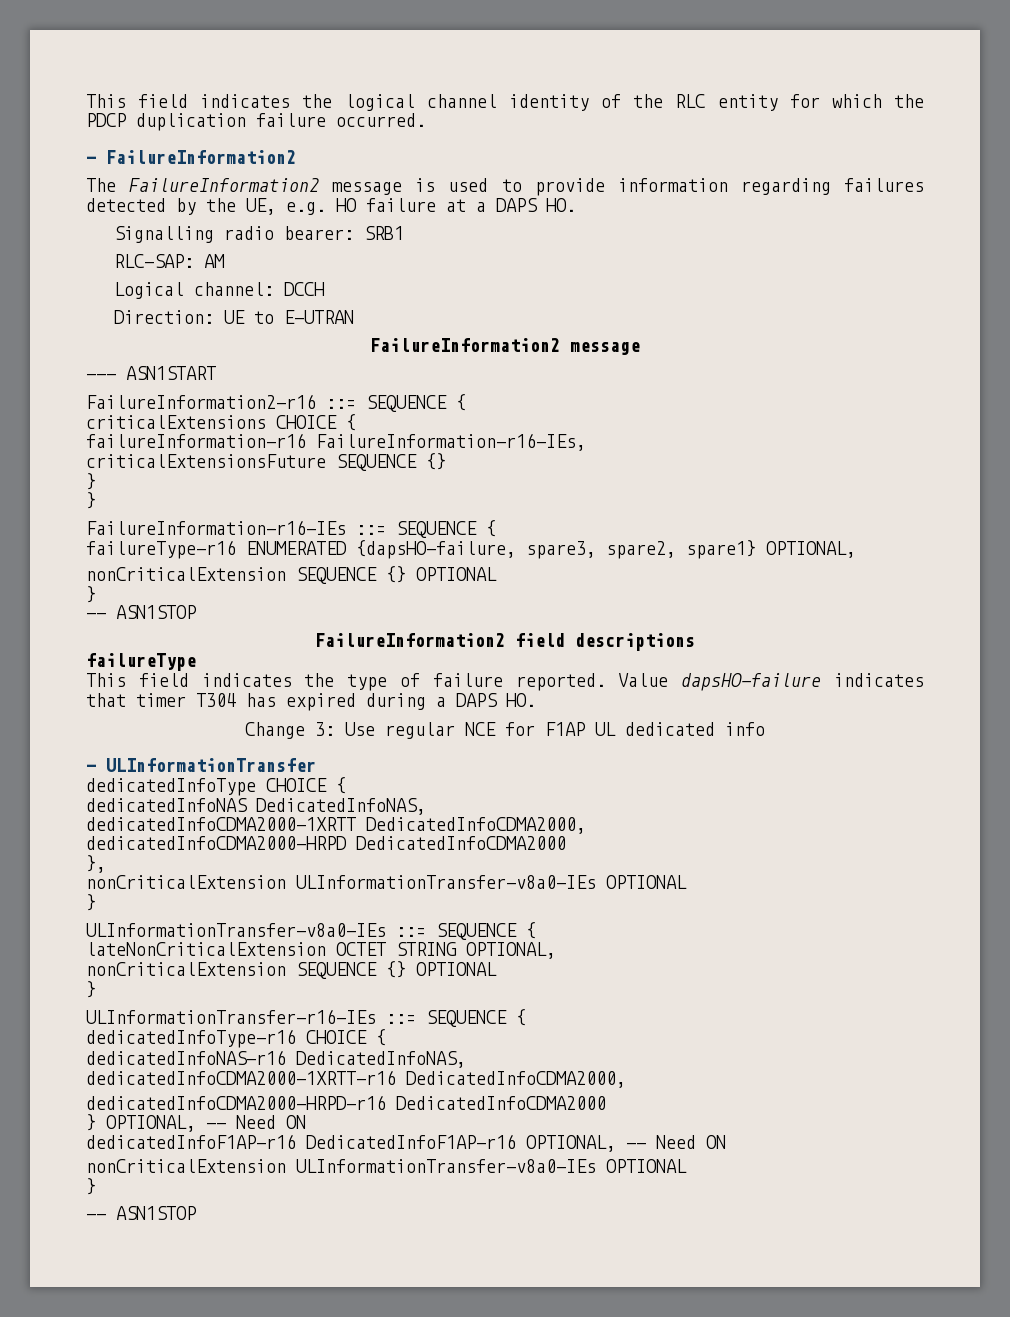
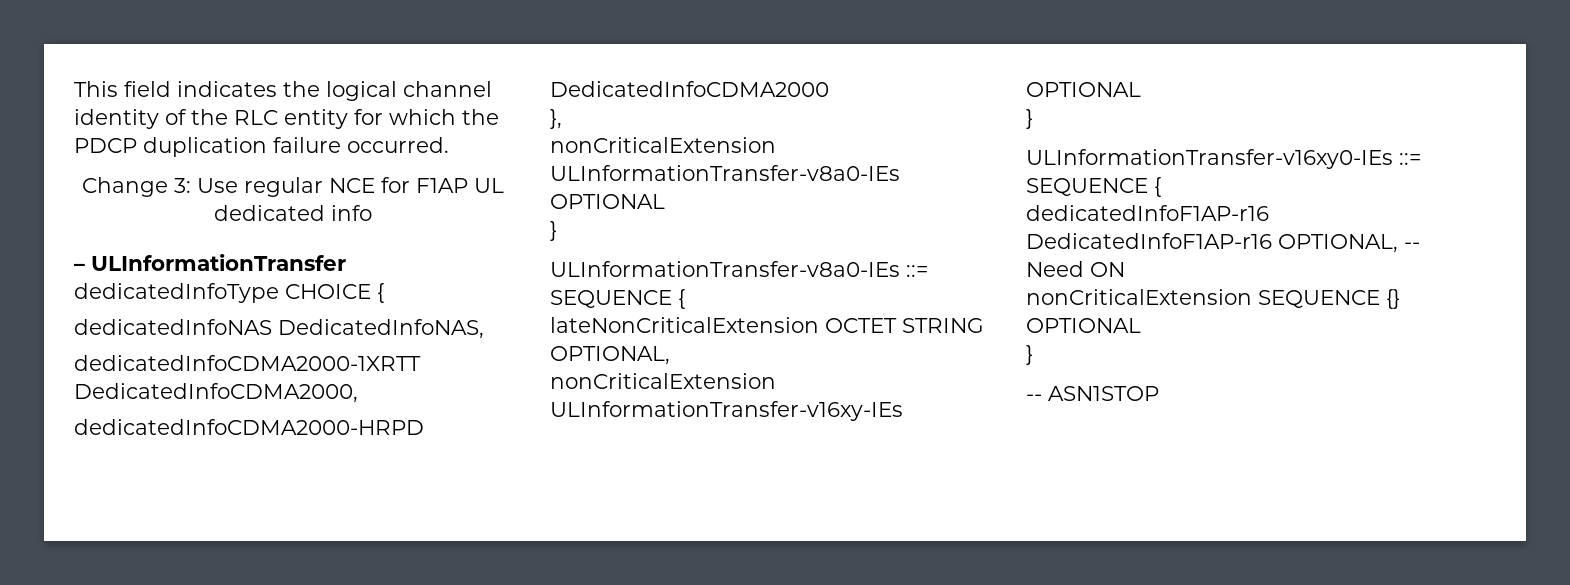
[86,150,296,164] [86,178,924,196] [86,198,576,215] [114,226,405,243] [114,254,226,268] [114,282,326,299] [114,310,355,324] [370,338,640,355] [86,366,216,380] [86,394,466,412] [86,414,356,431] [86,433,586,451] [86,453,446,471] [86,473,96,490] [86,492,96,509] [86,520,496,538] [86,540,856,559] [86,566,497,584] [86,586,96,603] [86,605,197,619] [315,633,695,651] [86,653,196,671] [86,673,924,691] [86,693,536,711] // – FailureInformation2 // The FailureInformation2 message is used to provide information regarding failures detected by the UE, e.g. HO failure at a DAPS HO. // Signalling radio bearer: SRB1 // RLC-SAP: AM // Logical channel: DCCH // Direction: UE to E-UTRAN // FailureInformation2 message // --- ASN1START // FailureInformation2-r16 ::= SEQUENCE { // criticalExtensions CHOICE { // failureInformation-r16 FailureInformation-r16-IEs, // criticalExtensionsFuture SEQUENCE {} // } // } // FailureInformation-r16-IEs ::= SEQUENCE { // failureType-r16 ENUMERATED {dapsHO-failure, spare3, spare2, spare1} OPTIONAL, // nonCriticalExtension SEQUENCE {} OPTIONAL // } // -- ASN1STOP // FailureInformation2 field descriptions // failureType // This field indicates the type of failure reported. Value dapsHO-failure indicates that timer T304 has expired during a DAPS HO. -> (449, 145) none
[296,961,497,979] [86,981,96,998] [86,1009,526,1027] [86,1029,386,1048] [86,1050,466,1068] [86,1070,626,1088] [86,1095,606,1110] [86,1114,306,1132] SEQUENCE {} OPTIONAL // } // ULInformationTransfer-r16-IEs ::= SEQUENCE { // dedicatedInfoType-r16 CHOICE { // dedicatedInfoNAS-r16 DedicatedInfoNAS, // dedicatedInfoCDMA2000-1XRTT-r16 DedicatedInfoCDMA2000, // dedicatedInfoCDMA2000-HRPD-r16 DedicatedInfoCDMA2000 // } OPTIONAL, -- Need ON -> [550,401,903,421] [1026,82,1141,97] [1026,109,1033,129] [1026,149,1421,169] [1026,177,1161,197] ULInformationTransfer-v16xy-IEs OPTIONAL // } // ULInformationTransfer-v16xy0-IEs ::= SEQUENCE {
[296,1159,596,1173] ULInformationTransfer-v8a0-IEs -> [1258,289,1400,309] SEQUENCE {}

